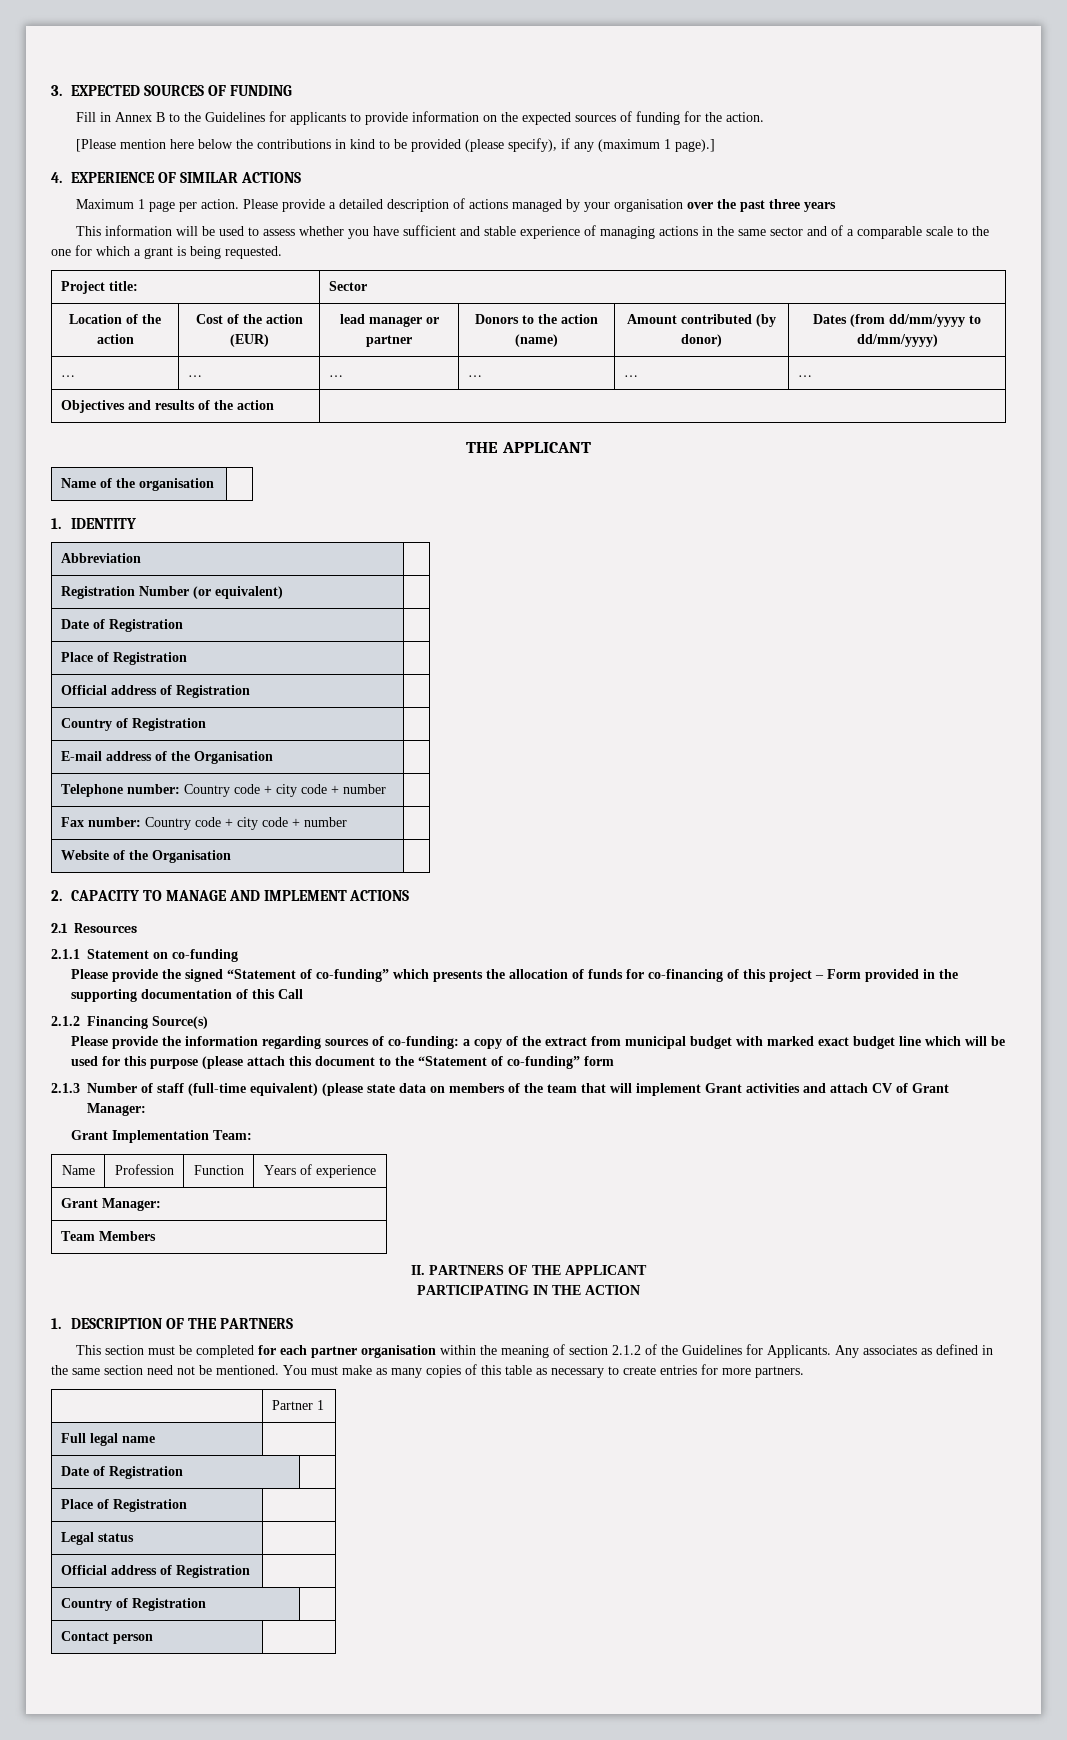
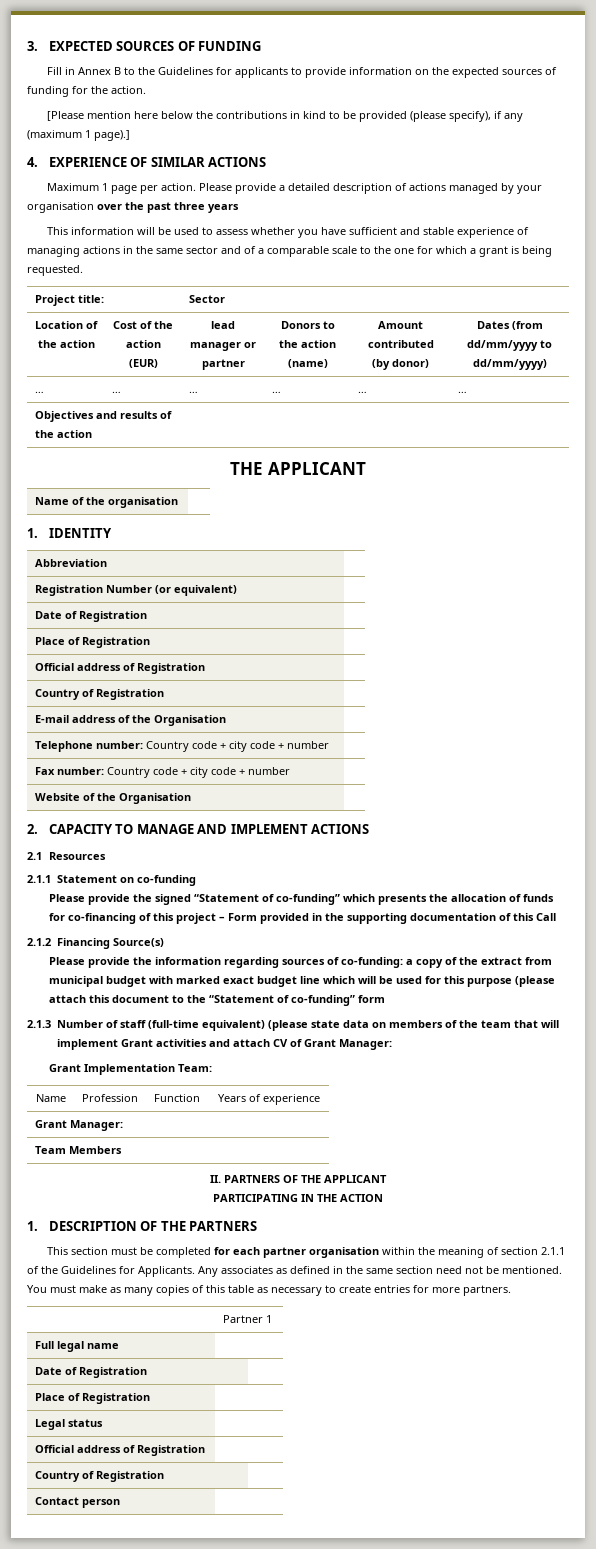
[612,1345,642,1355] 2.1.2 -> [540,1247,565,1255] 2.1.1

